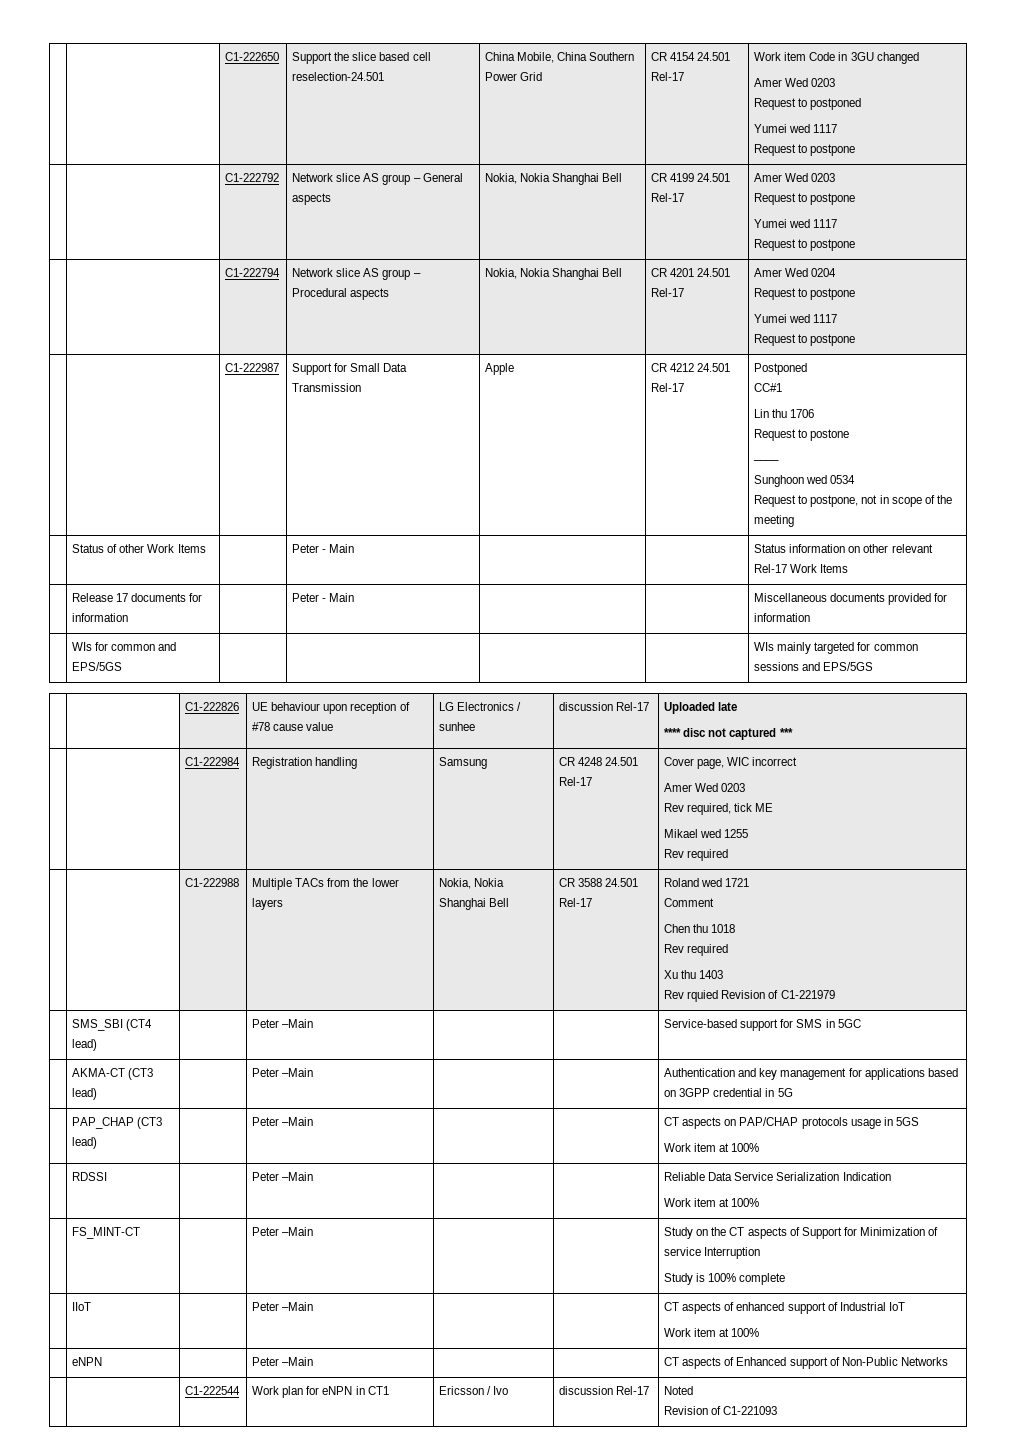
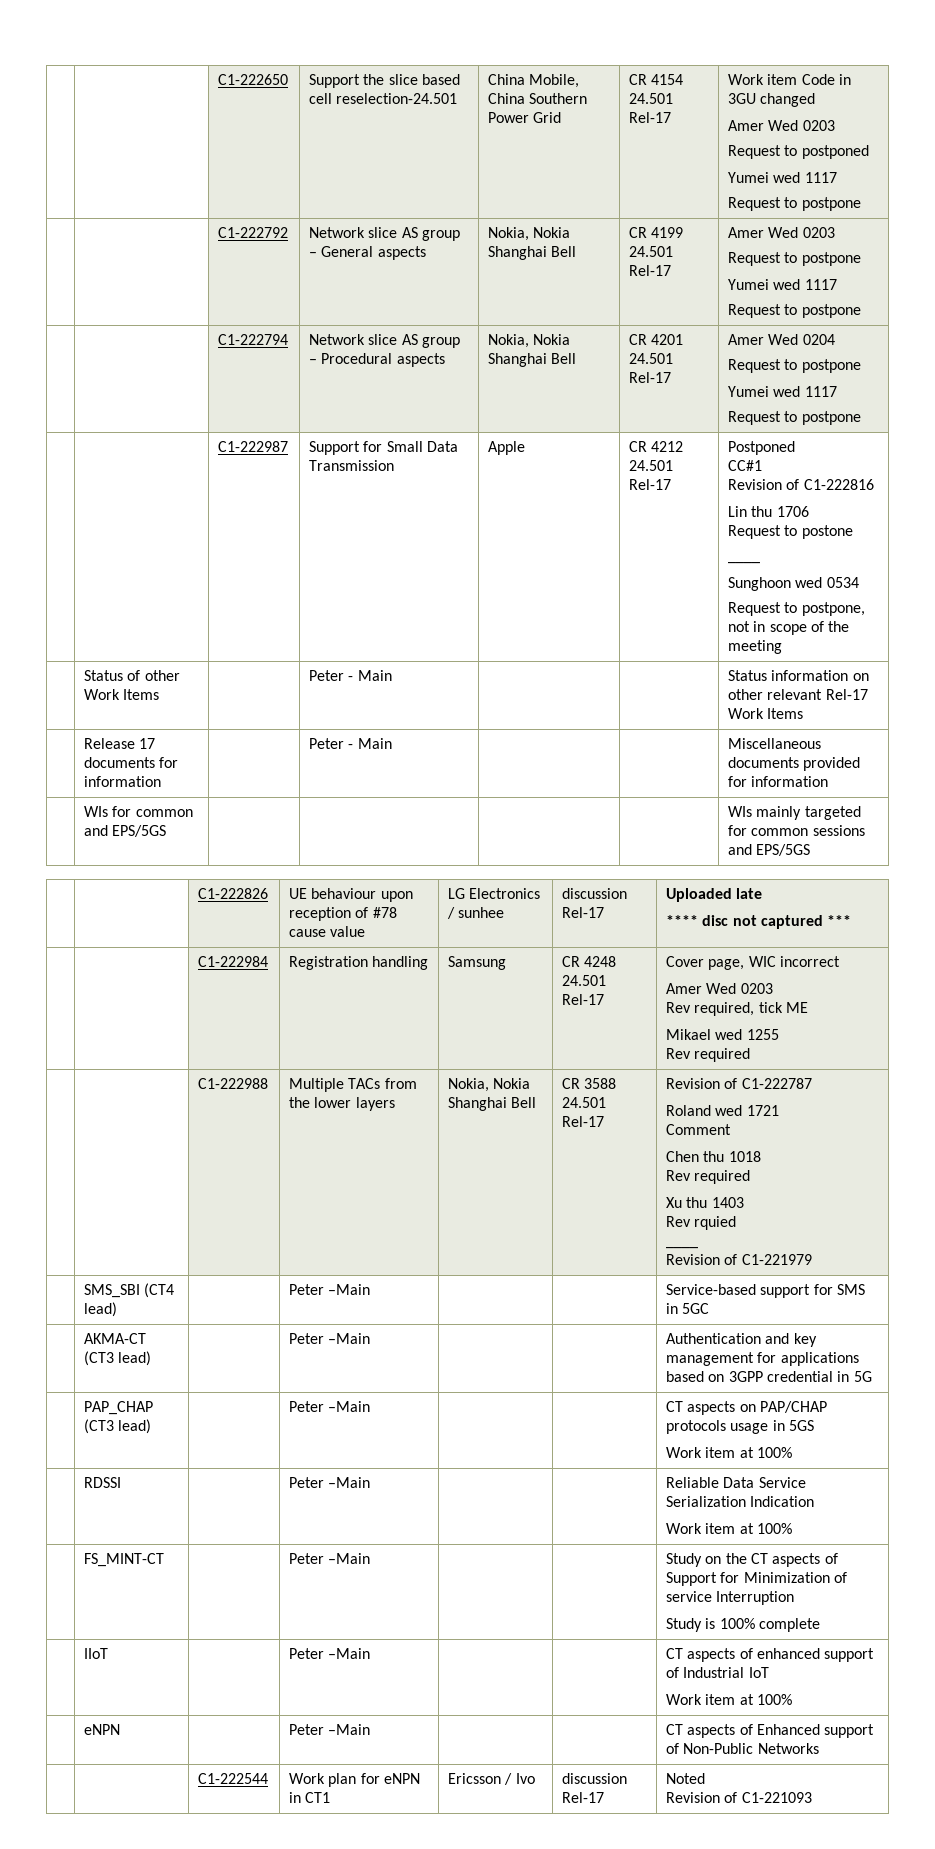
(783, 387) none -> [728,479,874,490] // Revision of C1-222816
(593, 902) none -> [666,1078,812,1089] Revision of C1-222787 //
(719, 996) none -> [666,1246,699,1249] // ____ //

